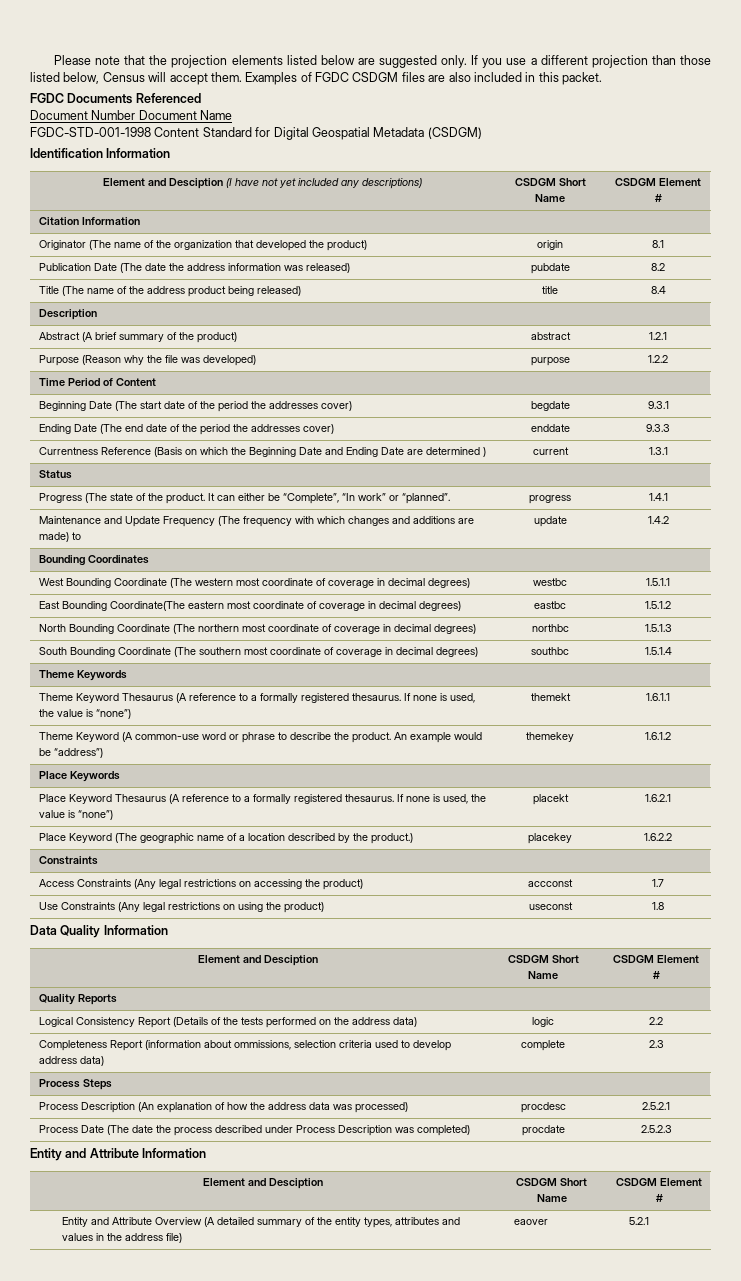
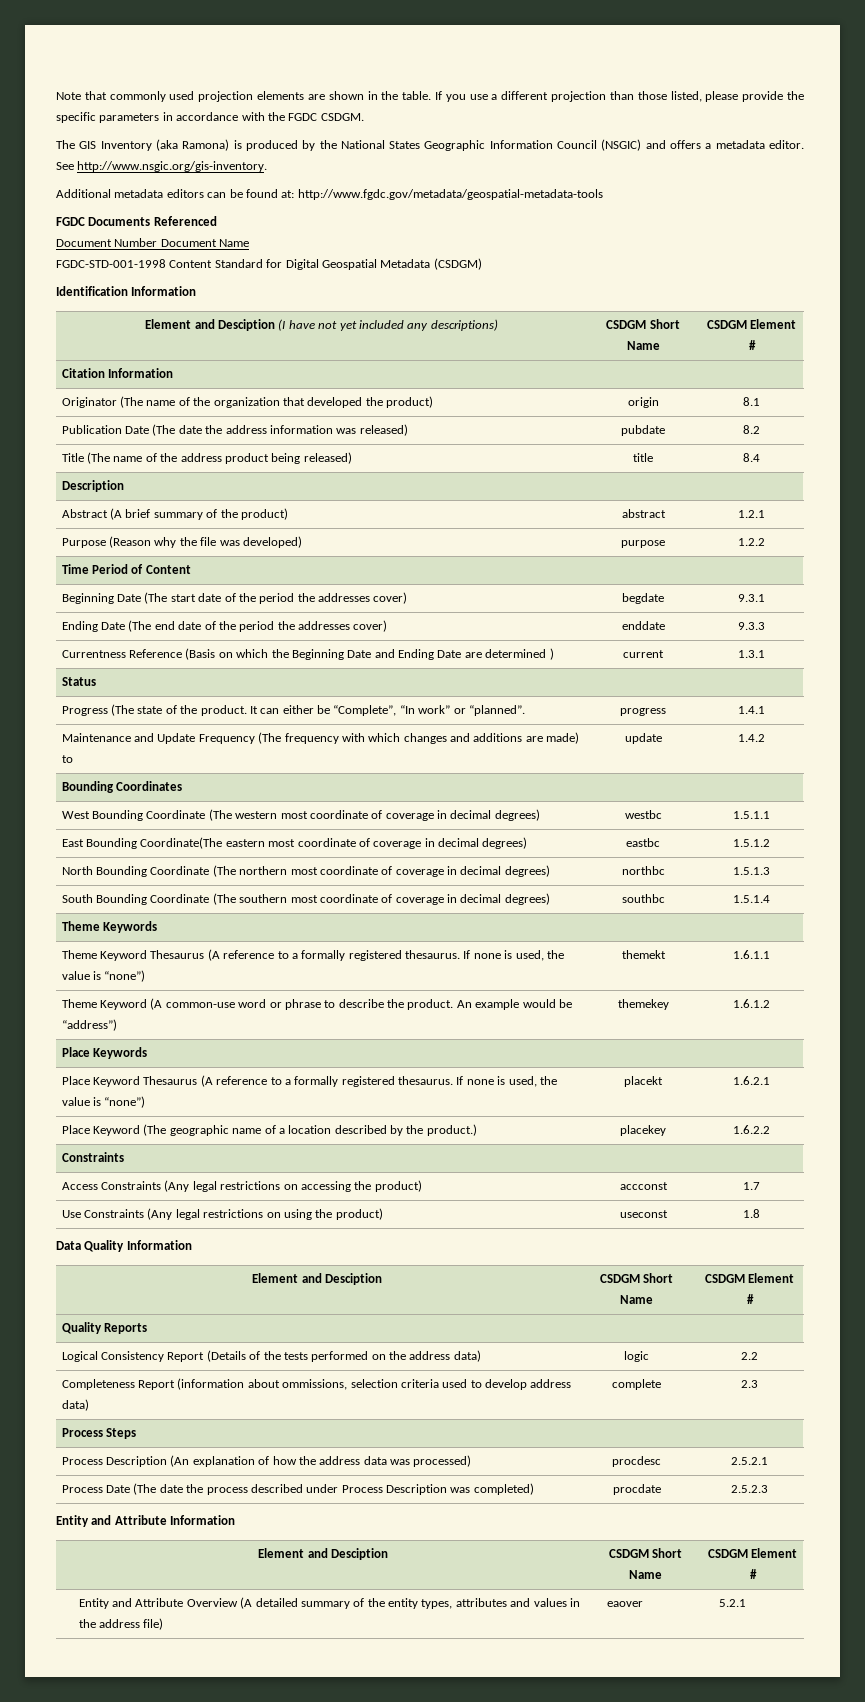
[53,55,468,68] Please note that the projection elements listed below are suggested only. -> [56,91,432,102] Note that commonly used projection elements are shown in the table.
[30,72,602,85] listed below, Census will accept them. Examples of FGDC CSDGM files are also included in this packet. -> [670,91,805,102] [56,112,364,123] [56,139,804,151] [56,161,268,172] [56,189,603,200] listed, please provide the specific parameters in accordance with the FGDC CSDGM. // The GIS Inventory (aka Ramona) is produced by the National States Geographic Information Council (NSGIC) and offers a metadata editor. See http://www.nsgic.org/gis-inventory. // Additional metadata editors can be found at: http://www.fgdc.gov/metadata/geospatial-metadata-tools

